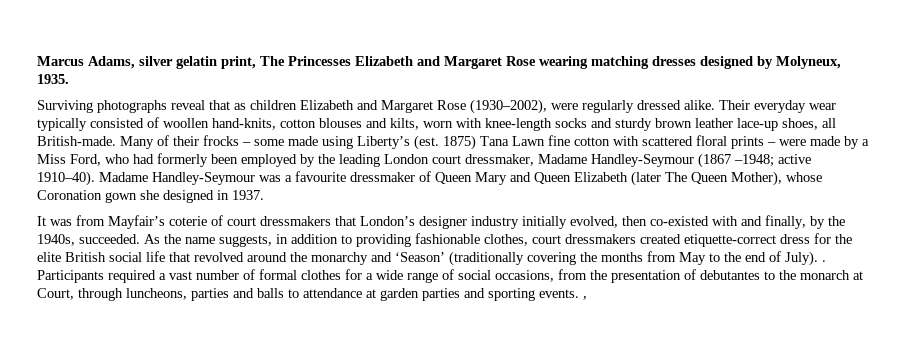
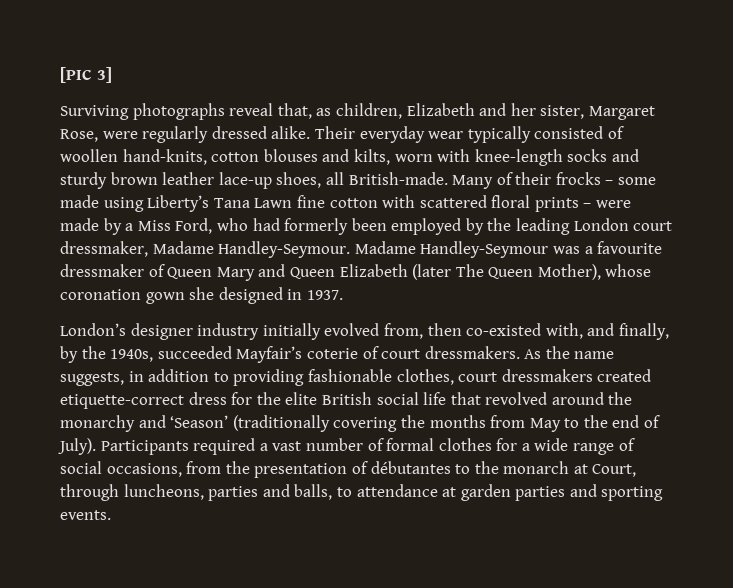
[37,56,841,69] [37,74,69,84] [37,99,547,114] Marcus Adams, silver gelatin print, The Princesses Elizabeth and Margaret Rose wearing matching dresses designed by Molyneux, 1935. // Surviving photographs reveal that as children Elizabeth and Margaret Rose (1930–2002), -> [60,67,112,83] [60,103,655,120] [60,129,98,142] [PIC 3] // Surviving photographs reveal that, as children, Elizabeth and her sister, Margaret Rose,
[414,135,476,150] (est. 1875) -> (210, 203) none
[591,153,811,168] [37,171,95,186] Handley-Seymour (1867 –1948; active 1910–40). -> [218,241,351,258] Handley-Seymour.
[37,190,102,200] Coronation -> [60,289,141,300] coronation
[37,215,356,229] It was from Mayfair’s coterie of court dressmakers that -> (343, 295) none
[570,216,618,228] evolved, -> [324,323,423,339] evolved from,
[712,216,738,226] with -> [545,323,583,339] with,
[79,234,140,244] succeeded. -> [157,346,520,363] succeeded Mayfair’s coterie of court dressmakers.
[822,260,826,262] . -> (96, 446) none
[700,270,760,280] debutantes -> [370,461,451,474] débutantes
[257,288,284,298] balls -> [294,484,333,500] balls,
[583,296,587,300] , -> (111, 515) none

